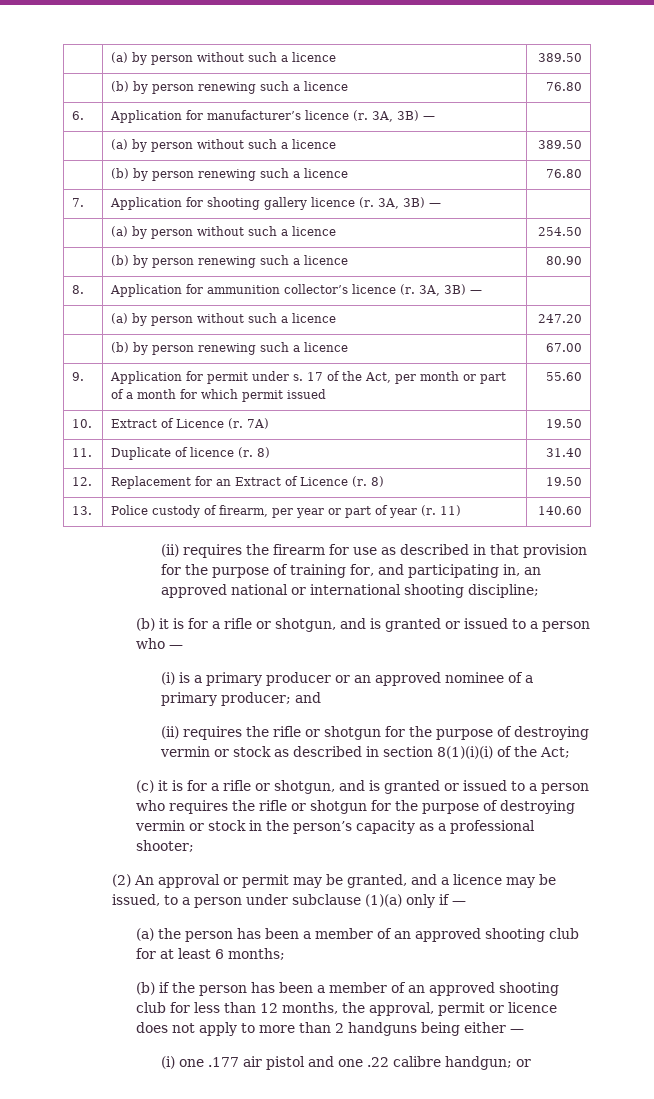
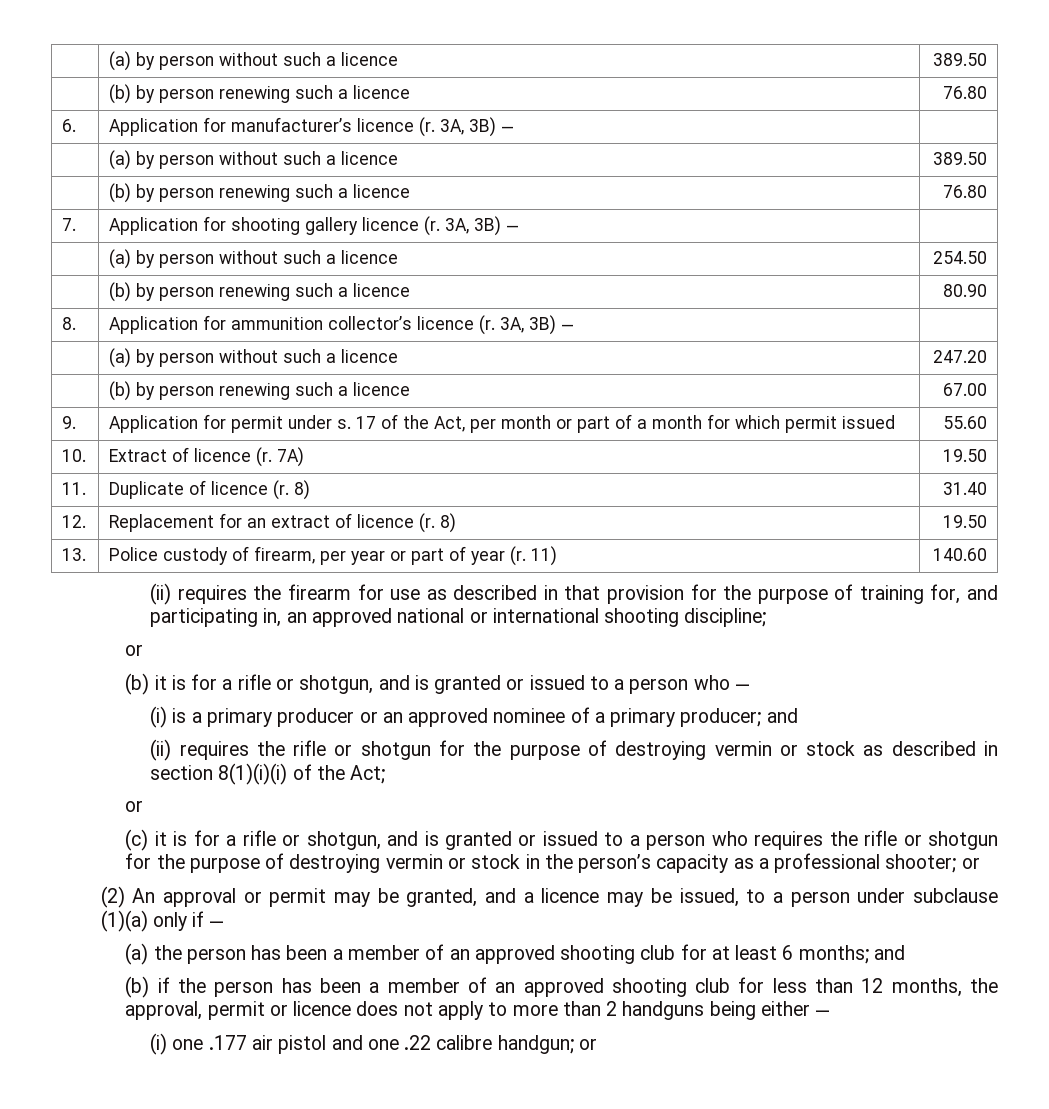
[176,419,225,428] Licence -> [194,448,252,462] licence
[235,476,349,486] Extract of Licence -> [271,513,415,528] extract of licence
(539, 591) none -> [125,645,144,656] // or
(570, 752) none -> [125,801,144,812] // or
(195, 846) none -> [961,858,980,869] or
(286, 954) none -> [873,945,905,960] and

